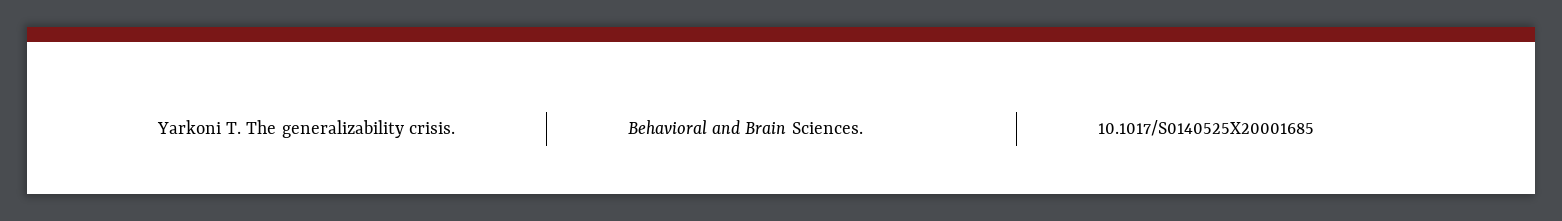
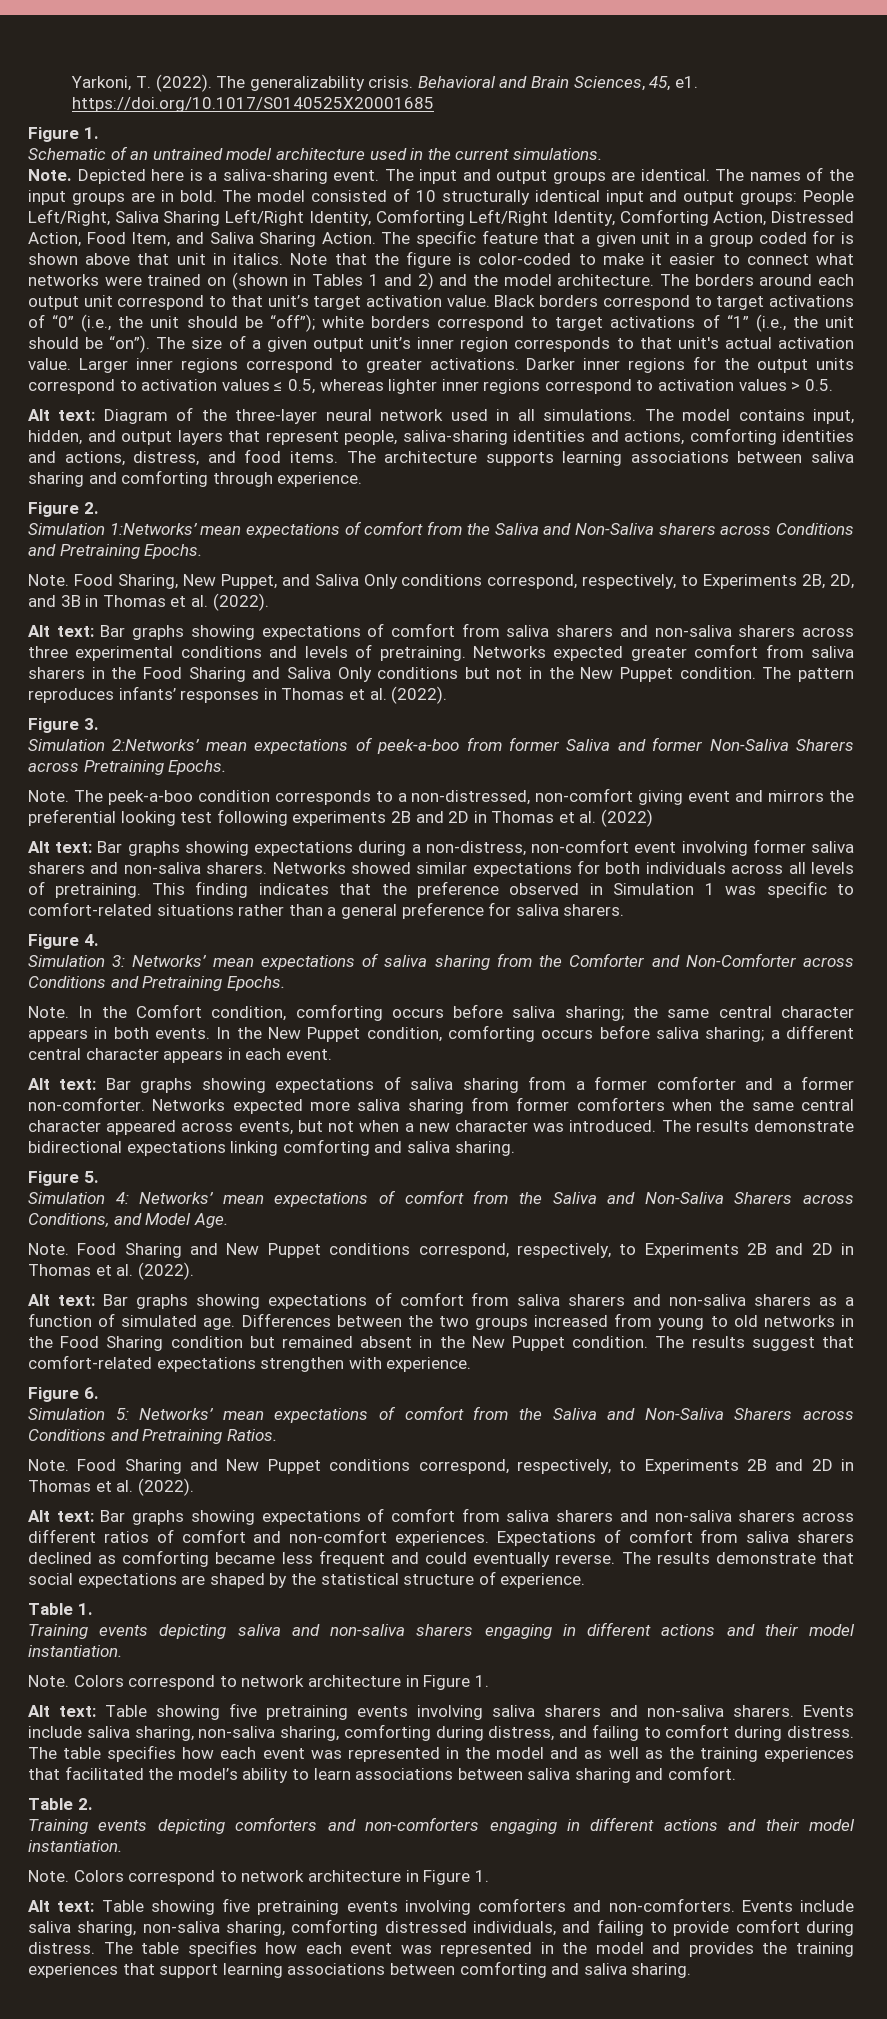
[156,120,242,134] Yarkoni T. -> [71,74,212,92] Yarkoni, T. (2022).
[791,120,1314,136] Sciences. 10.1017/S0140525X20001685 -> [573,76,698,91] [72,97,435,112] [28,127,99,142] [28,146,602,160] [28,167,854,184] [28,188,854,205] [28,209,855,226] [28,230,855,247] [28,251,854,268] [28,272,854,290] [28,295,854,310] [28,314,854,332] [28,335,855,353] [28,356,855,373] [28,379,833,394] [28,407,854,424] [28,428,854,445] [28,449,855,466] [28,470,363,487] [28,502,99,517] [28,521,855,538] [28,544,203,559] [28,574,855,589] [28,593,269,611] [28,623,854,640] [28,644,854,661] [28,667,854,682] [28,686,448,704] [28,718,99,733] [28,737,854,754] [28,760,227,775] [28,788,854,805] [28,809,654,827] [28,839,854,856] [28,860,854,877] [28,881,855,898] [28,902,625,919] [28,934,99,949] [28,953,854,970] [28,976,285,991] [28,1004,854,1021] [28,1025,855,1042] [28,1048,332,1063] [28,1076,855,1093] [28,1097,855,1114] [28,1120,854,1135] [28,1139,515,1156] [28,1171,99,1186] [28,1190,854,1207] [28,1213,228,1228] [28,1243,855,1258] [28,1262,194,1280] [28,1292,854,1309] [28,1313,854,1330] [28,1336,855,1351] [28,1355,472,1372] [28,1387,99,1402] [28,1406,854,1423] [28,1429,277,1444] [28,1459,855,1474] [28,1478,194,1496] [28,1508,854,1525] [28,1529,855,1546] [28,1550,855,1567] [28,1571,586,1588] [28,1603,93,1615] [28,1622,855,1639] [28,1645,122,1657] [28,1675,489,1690] [28,1703,854,1720] [28,1724,854,1741] [28,1745,855,1762] [28,1766,737,1783] [28,1798,93,1810] [28,1817,855,1834] [28,1840,122,1852] [28,1870,489,1885] [28,1898,854,1915] [28,1919,855,1936] [28,1940,854,1957] [28,1961,692,1978] Sciences, 45, e1. https://doi.org/10.1017/S0140525X20001685 // Figure 1. // Schematic of an untrained model architecture used in the current simulations. // Note. Depicted here is a saliva-sharing event. The input and output groups are identical. The names of the input groups are in bold. The model consisted of 10 structurally identical input and output groups: People Left/Right, Saliva Sharing Left/Right Identity, Comforting Left/Right Identity, Comforting Action, Distressed Action, Food Item, and Saliva Sharing Action. The specific feature that a given unit in a group coded for is shown above that unit in italics. Note that the figure is color-coded to make it easier to connect what networks were trained on (shown in Tables 1 and 2) and the model architecture. The borders around each output unit correspond to that unit’s target activation value. Black borders correspond to target activations of “0” (i.e., the unit should be “off”); white borders correspond to target activations of “1” (i.e., the unit should be “on”). The size of a given output unit’s inner region corresponds to that unit's actual activation value. Larger inner regions correspond to greater activations. Darker inner regions for the output units correspond to activation values ≤ 0.5, whereas lighter inner regions correspond to activation values > 0.5. // Alt text: Diagram of the three-layer neural network used in all simulations. The model contains input, hidden, and output layers that represent people, saliva-sharing identities and actions, comforting identities and actions, distress, and food items. The architecture supports learning associations between saliva sharing and comforting through experience. // Figure 2. // Simulation 1:Networks’ mean expectations of comfort from the Saliva and Non-Saliva sharers across Conditions and Pretraining Epochs. // Note. Food Sharing, New Puppet, and Saliva Only conditions correspond, respectively, to Experiments 2B, 2D, and 3B in Thomas et al. (2022). // Alt text: Bar graphs showing expectations of comfort from saliva sharers and non-saliva sharers across three experimental conditions and levels of pretraining. Networks expected greater comfort from saliva sharers in the Food Sharing and Saliva Only conditions but not in the New Puppet condition. The pattern reproduces infants’ responses in Thomas et al. (2022). // Figure 3. // Simulation 2:Networks’ mean expectations of peek-a-boo from former Saliva and former Non-Saliva Sharers across Pretraining Epochs. // Note. The peek-a-boo condition corresponds to a non-distressed, non-comfort giving event and mirrors the preferential looking test following experiments 2B and 2D in Thomas et al. (2022) // Alt text: Bar graphs showing expectations during a non-distress, non-comfort event involving former saliva sharers and non-saliva sharers. Networks showed similar expectations for both individuals across all levels of pretraining. This finding indicates that the preference observed in Simulation 1 was specific to comfort-related situations rather than a general preference for saliva sharers. // Figure 4. // Simulation 3: Networks’ mean expectations of saliva sharing from the Comforter and Non-Comforter across Conditions and Pretraining Epochs. // Note. In the Comfort condition, comforting occurs before saliva sharing; the same central character appears in both events. In the New Puppet condition, comforting occurs before saliva sharing; a different central character appears in each event. // Alt text: Bar graphs showing expectations of saliva sharing from a former comforter and a former non-comforter. Networks expected more saliva sharing from former comforters when the same central character appeared across events, but not when a new character was introduced. The results demonstrate bidirectional expectations linking comforting and saliva sharing. // Figure 5. // Simulation 4: Networks’ mean expectations of comfort from the Saliva and Non-Saliva Sharers across Conditions, and Model Age. // Note. Food Sharing and New Puppet conditions correspond, respectively, to Experiments 2B and 2D in Thomas et al. (2022). // Alt text: Bar graphs showing expectations of comfort from saliva sharers and non-saliva sharers as a function of simulated age. Differences between the two groups increased from young to old networks in the Food Sharing condition but remained absent in the New Puppet condition. The results suggest that comfort-related expectations strengthen with experience. // Figure 6. // Simulation 5: Networks’ mean expectations of comfort from the Saliva and Non-Saliva Sharers across Conditions and Pretraining Ratios. // Note. Food Sharing and New Puppet conditions correspond, respectively, to Experiments 2B and 2D in Thomas et al. (2022). // Alt text: Bar graphs showing expectations of comfort from saliva sharers and non-saliva sharers across different ratios of comfort and non-comfort experiences. Expectations of comfort from saliva sharers declined as comforting became less frequent and could eventually reverse. The results demonstrate that social expectations are shaped by the statistical structure of experience. // Table 1. // Training events depicting saliva and non-saliva sharers engaging in different actions and their model instantiation. // Note. Colors correspond to network architecture in Figure 1. // Alt text: Table showing five pretraining events involving saliva sharers and non-saliva sharers. Events include saliva sharing, non-saliva sharing, comforting during distress, and failing to comfort during distress. The table specifies how each event was represented in the model and as well as the training experiences that facilitated the model’s ability to learn associations between saliva sharing and comfort. // Table 2. // Training events depicting comforters and non-comforters engaging in different actions and their model instantiation. // Note. Colors correspond to network architecture in Figure 1. // Alt text: Table showing five pretraining events involving comforters and non-comforters. Events include saliva sharing, non-saliva sharing, comforting distressed individuals, and failing to provide comfort during distress. The table specifies how each event was represented in the model and provides the training experiences that support learning associations between comforting and saliva sharing.

